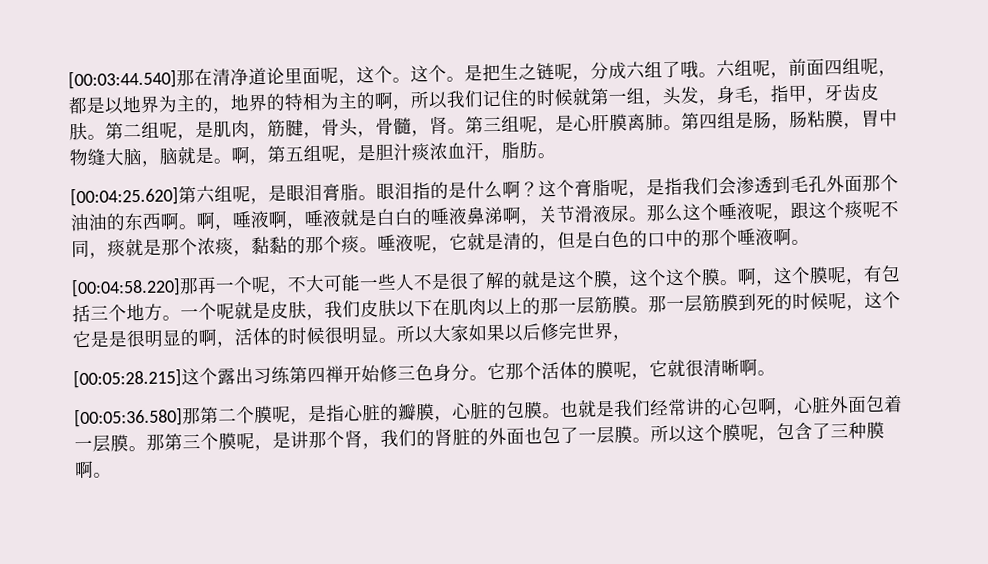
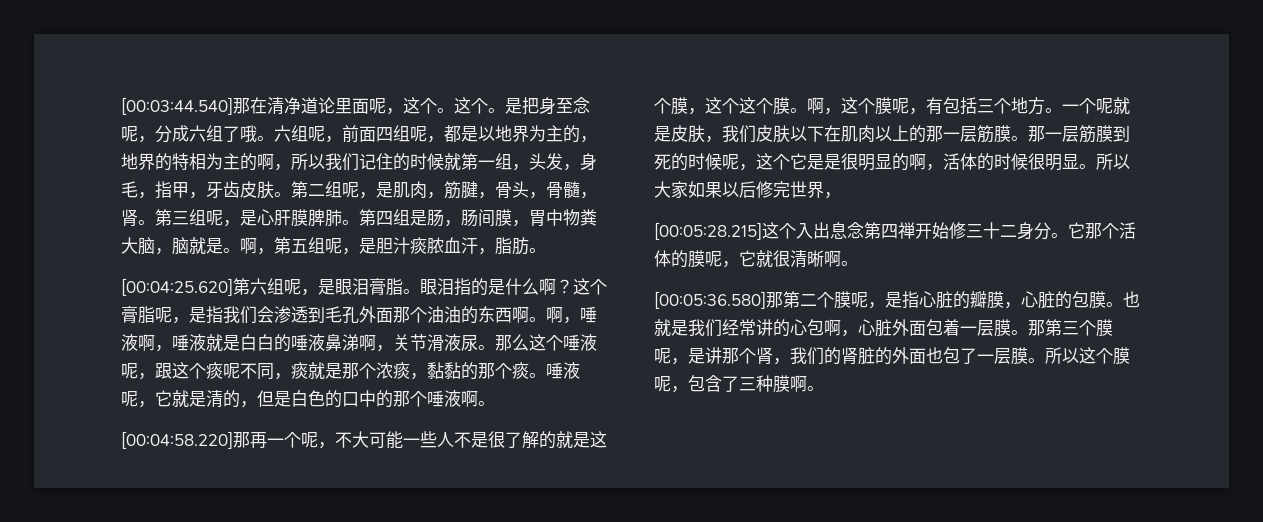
[500,62,555,81] 生之链 -> [539,97,590,115] 身至念
[627,113,646,131] 离 -> [308,209,325,227] 脾
[807,110,826,128] 粘 -> [478,209,495,227] 间
[87,148,106,166] 缝 -> [580,209,597,226] 粪
[429,142,448,161] 浓 -> [427,237,444,254] 脓
[217,366,291,385] 露出习练 -> [796,222,864,239] 入出息念
[415,364,434,382] 色 -> [983,222,1017,239] 十二

